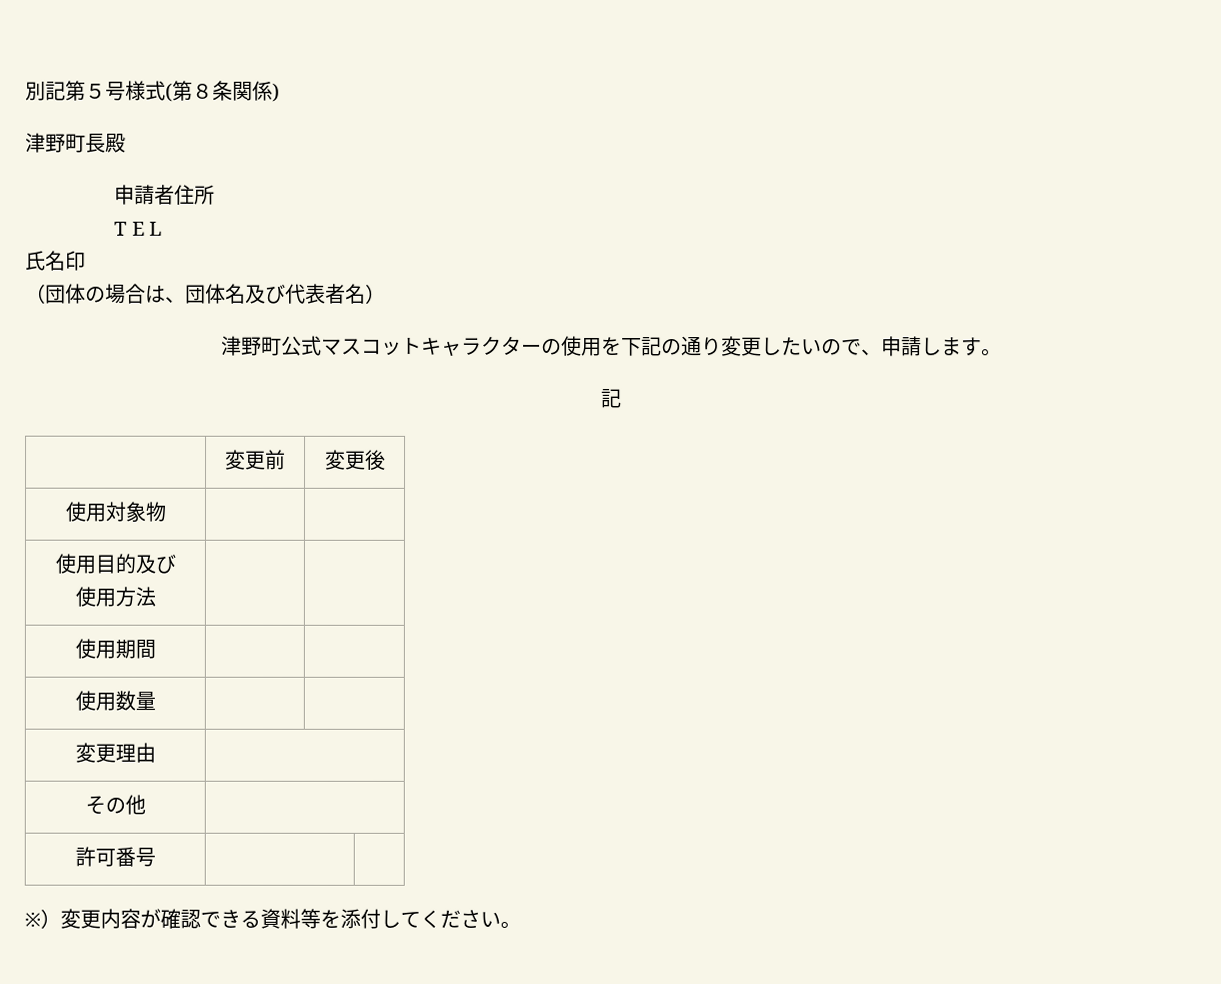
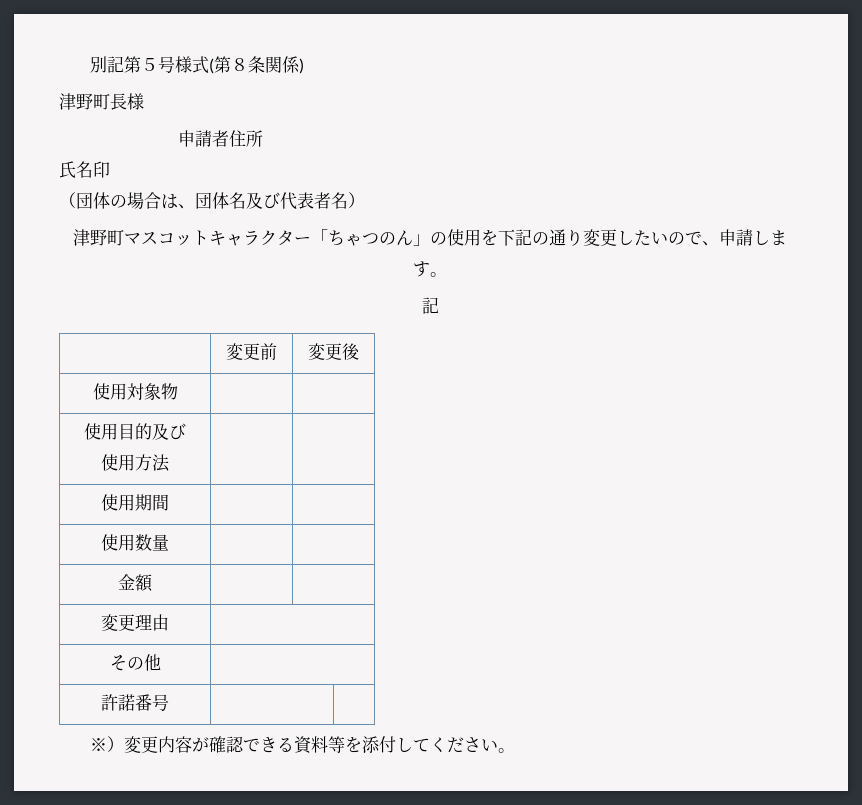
[105,133,126,153] 殿 -> [127,93,144,110] 様
[114,221,163,236] // T E L -> (263, 138) none
[280,335,322,356] 公式 -> (124, 237) none
(542, 348) none -> [311,229,430,246] 「ちゃつのん」
(156, 701) none -> [118,574,153,592] // 金額 | |
[94,848,116,867] 可 -> [118,694,135,711] 諾

